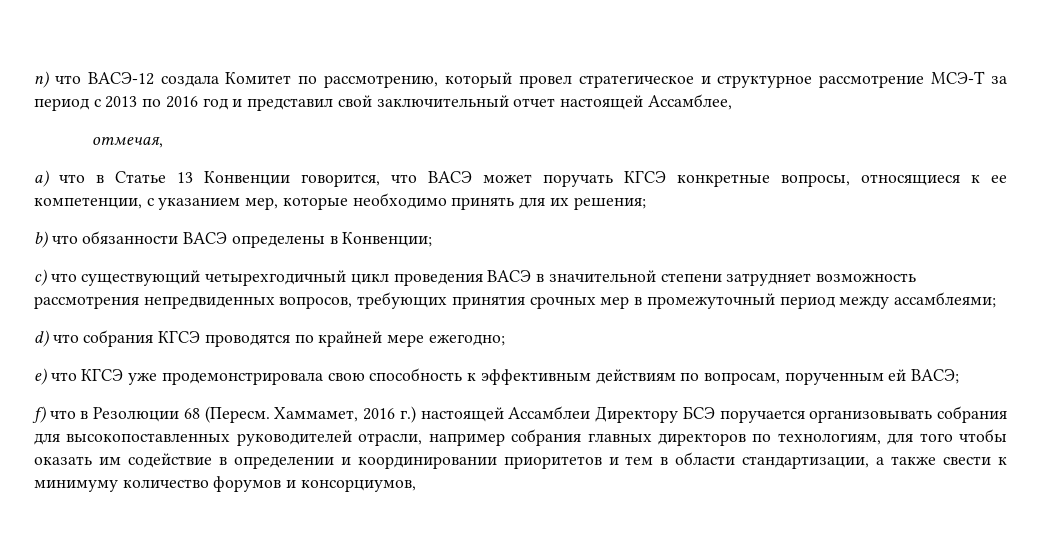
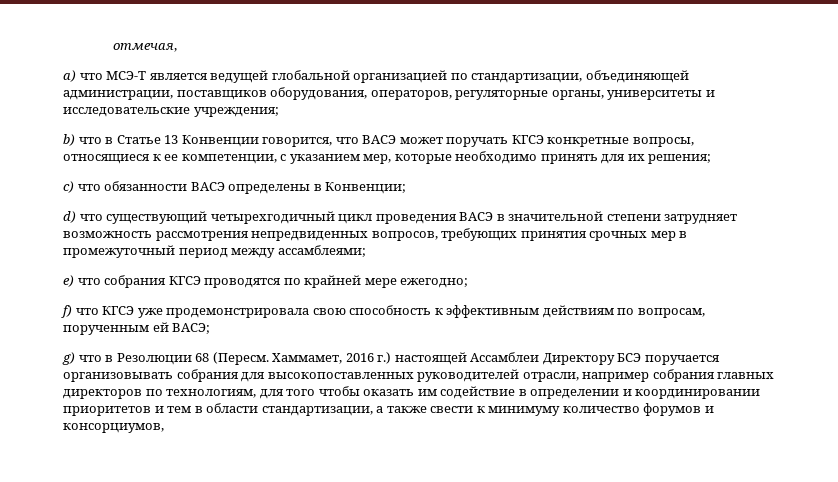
[34,71,1008,88] [34,94,732,111] [92,136,164,148] [34,170,49,187] n) что ВАСЭ-12 создала Комитет по рассмотрению, который провел стратегическое и структурное рассмотрение МСЭ-T за период с 2013 по 2016 год и представил свой заключительный отчет настоящей Ассамблее, // отмечая, // а) -> [112,43,177,52] [63,70,689,83] [63,87,715,100] [63,107,279,117] [63,134,75,146] отмечая, // а) что МСЭ-Т является ведущей глобальной организацией по стандартизации, объединяющей администрации, поставщиков оборудования, операторов, регуляторные органы, университеты и исследовательские учреждения; // b)
[34,231,48,248] b) -> [63,181,74,193] c)
[34,269,47,286] с) -> [63,211,76,223] d)
[34,330,49,347] d) -> [63,275,74,287] e)
[34,368,47,385] е) -> [61,305,72,318] f)
[32,406,46,423] f) -> [62,352,75,365] g)

